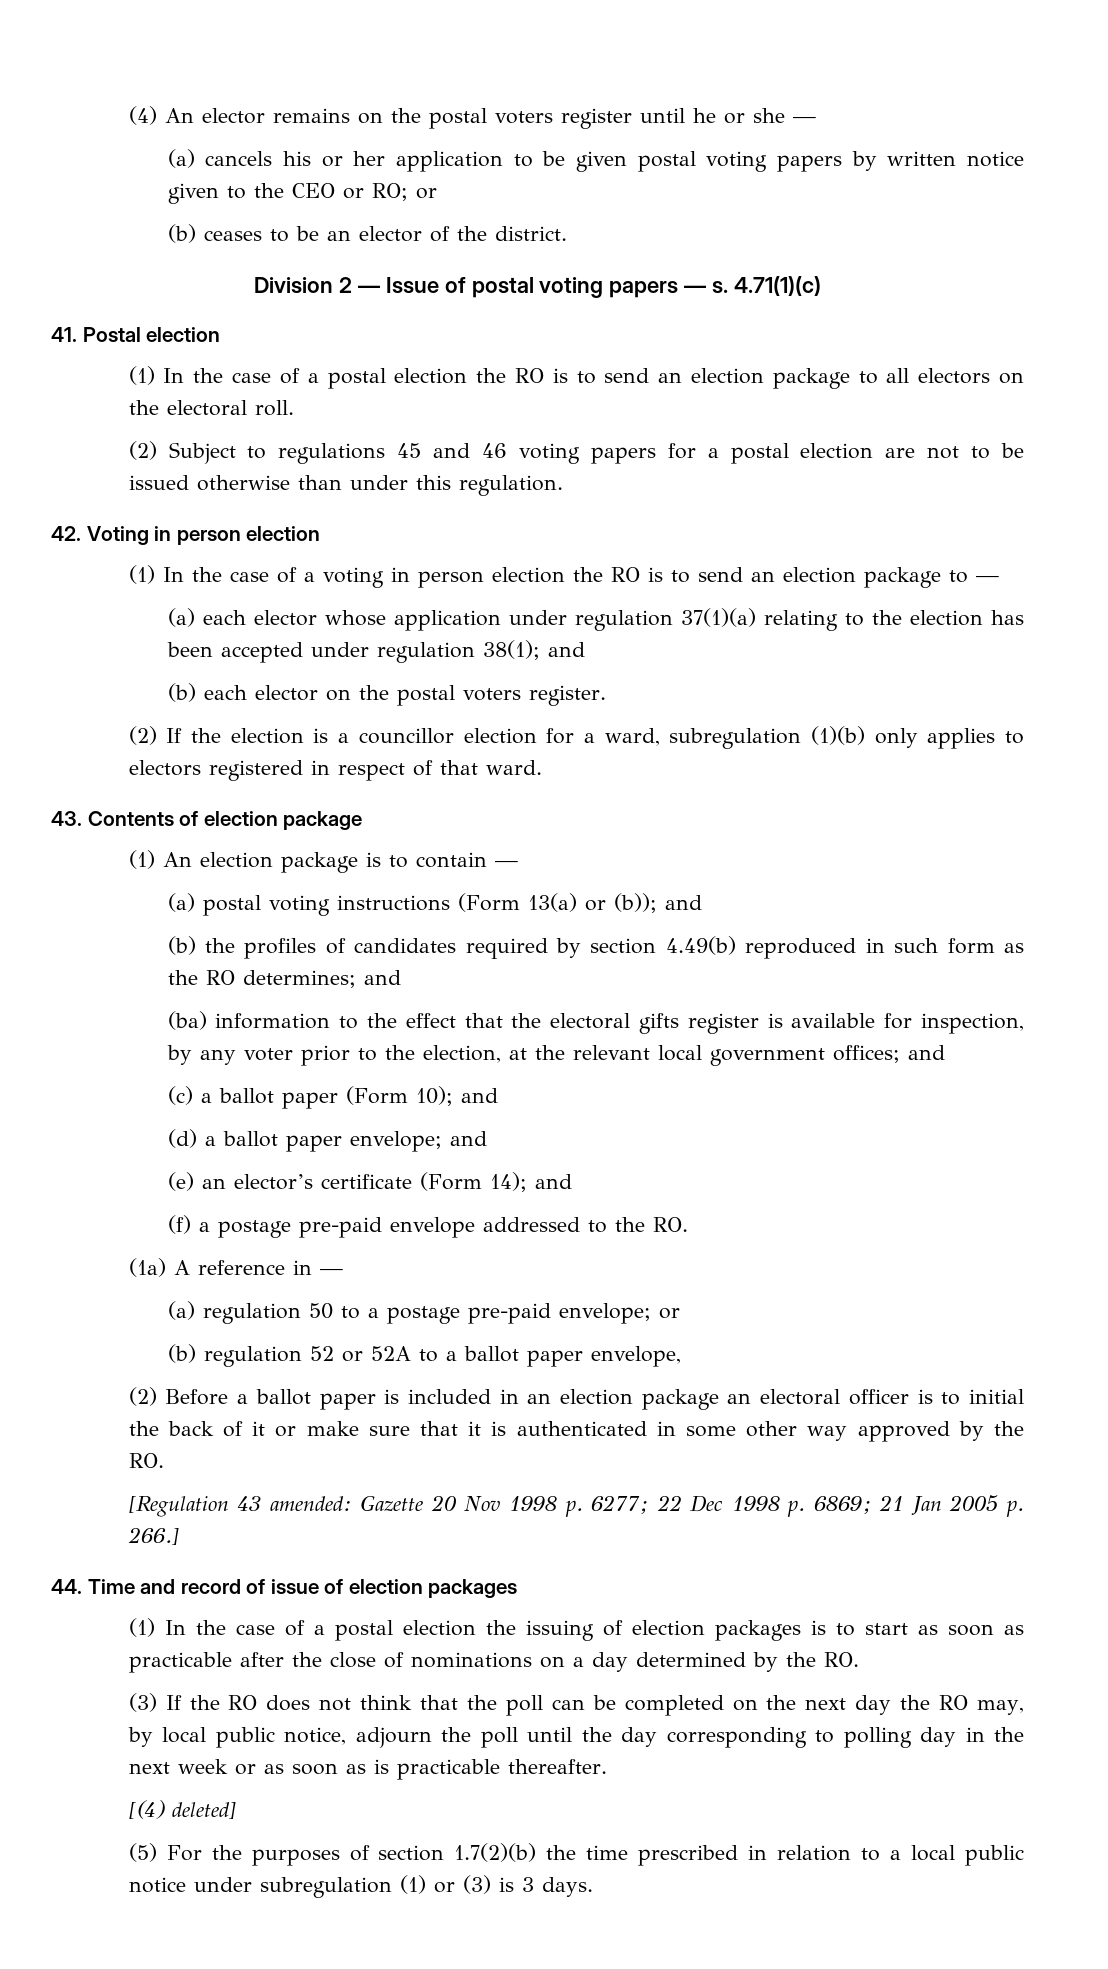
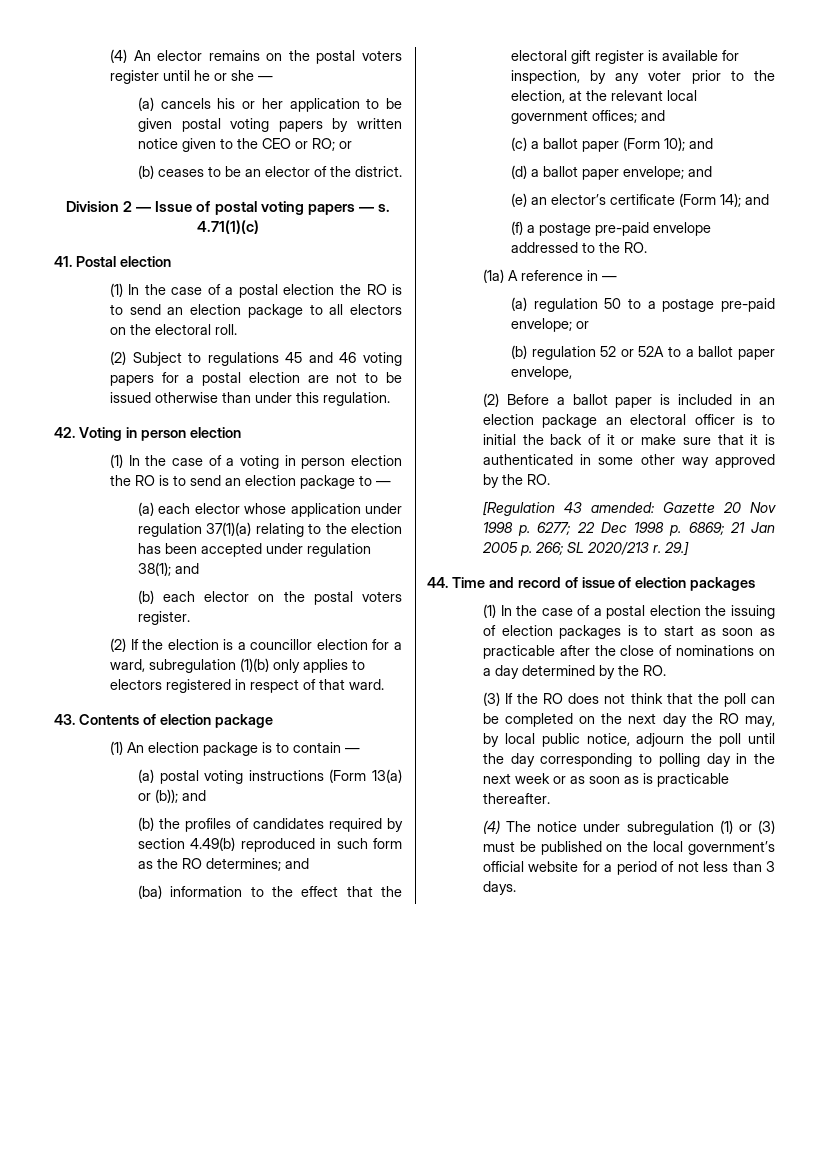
[638,1013,679,1034] gifts -> [570,50,591,64] gift
[127,1527,179,1545] 266.] -> [534,541,689,556] 266; SL 2020/213 r. 29.]
[128,1800,236,1819] [128,1843,1025,1866] [(4) deleted] // (5) For the purposes of section 1.7(2)(b) the time prescribed in relation to a local public -> [482,820,532,834] (4) The
[498,1877,514,1892] is -> [482,841,775,855] [482,861,762,875] must be published on the local government’s official website for a period of not less than

